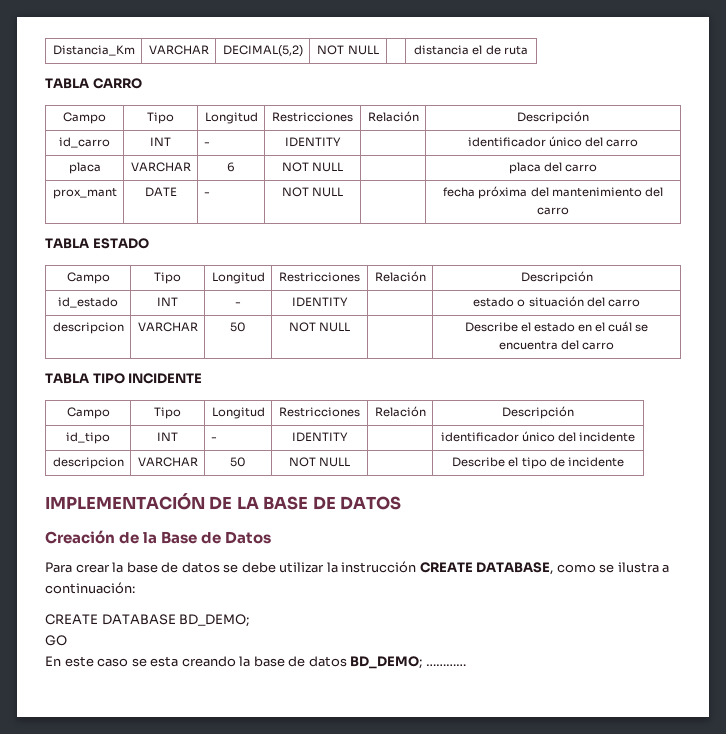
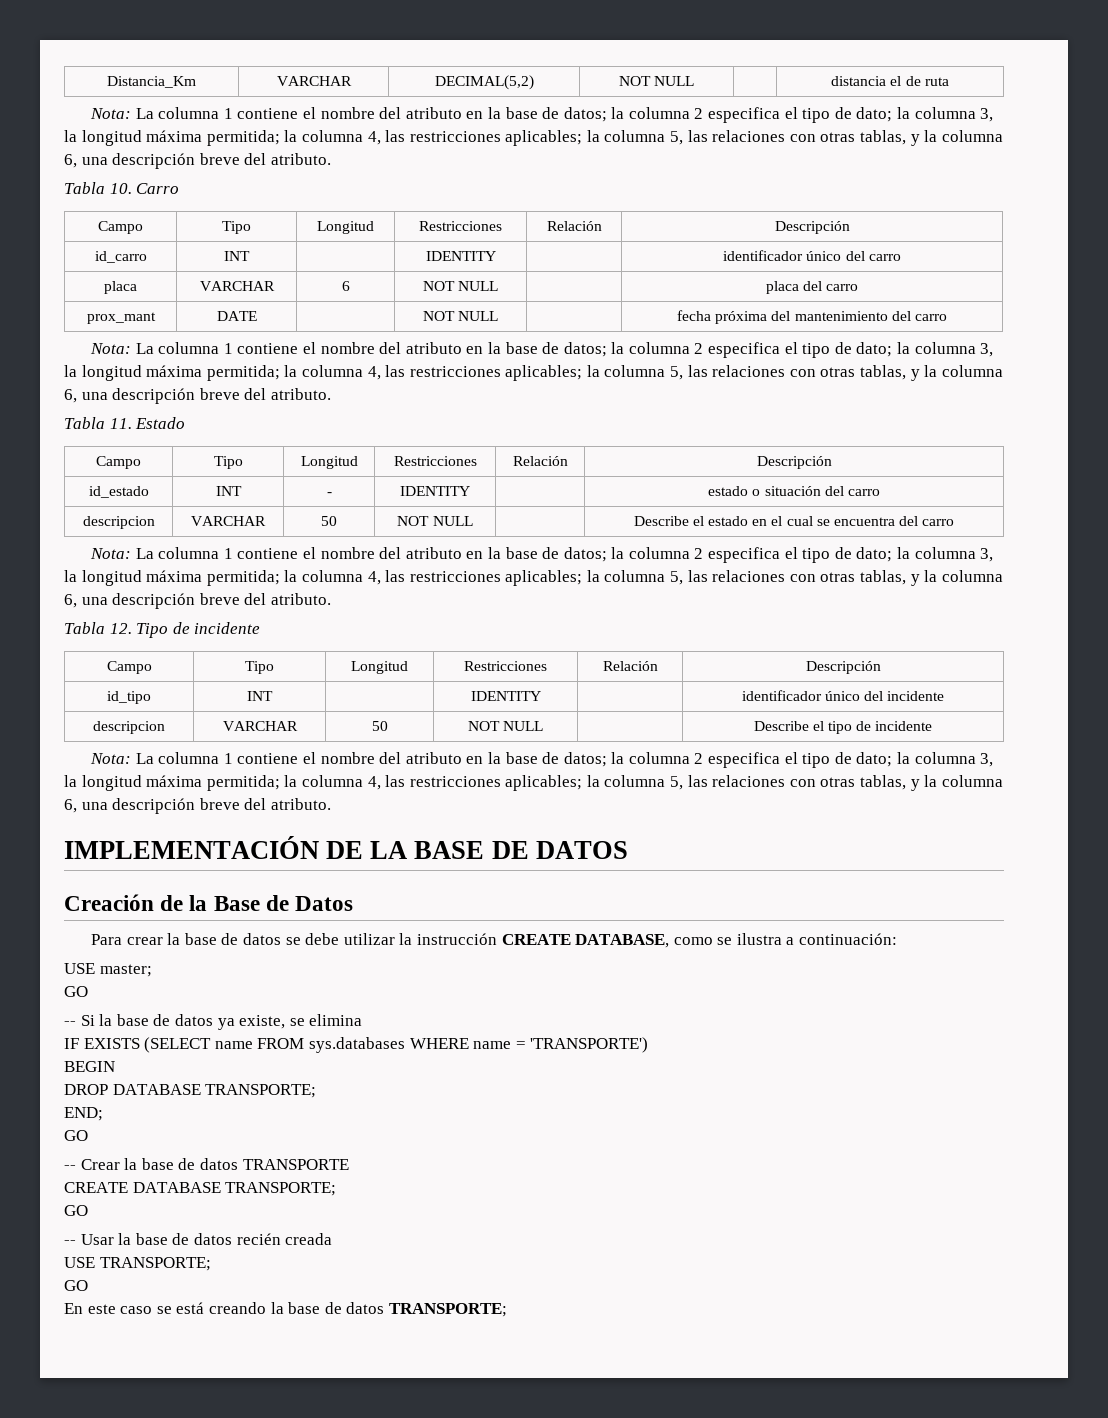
[45,78,142,89] TABLA CARRO -> [90,107,994,123] [64,130,1003,146] [64,153,331,169] [64,182,180,194] Nota: La columna 1 contiene el nombre del atributo en la base de datos; la columna 2 especifica el tipo de dato; la columna 3, la longitud máxima permitida; la columna 4, las restricciones aplicables; la columna 5, las relaciones con otras tablas, y la columna 6, una descripción breve del atributo. // Tabla 10. Carro
[203,142,210,146] - -> (250, 256) none
[203,192,210,196] - -> (257, 316) none
[45,238,149,249] TABLA ESTADO -> [90,342,994,358] [64,365,1003,381] [64,388,331,404] [64,417,186,429] Nota: La columna 1 contiene el nombre del atributo en la base de datos; la columna 2 especifica el tipo de dato; la columna 3, la longitud máxima permitida; la columna 4, las restricciones aplicables; la columna 5, las relaciones con otras tablas, y la columna 6, una descripción breve del atributo. // Tabla 11. Estado
[608,321,633,332] cuál -> [786,516,813,526] cual
[45,373,203,384] TABLA TIPO INCIDENTE -> [90,547,994,563] [64,570,1003,586] [64,593,331,609] [64,622,261,638] Nota: La columna 1 contiene el nombre del atributo en la base de datos; la columna 2 especifica el tipo de dato; la columna 3, la longitud máxima permitida; la columna 4, las restricciones aplicables; la columna 5, las relaciones con otras tablas, y la columna 6, una descripción breve del atributo. // Tabla 12. Tipo de incidente
[210,437,217,441] - -> (273, 696) none
(624, 462) none -> [90,752,994,768] [64,775,1003,791] [64,798,331,814] // Nota: La columna 1 contiene el nombre del atributo en la base de datos; la columna 2 especifica el tipo de dato; la columna 3, la longitud máxima permitida; la columna 4, las restricciones aplicables; la columna 5, las relaciones con otras tablas, y la columna 6, una descripción breve del atributo.
[45,614,250,627] CREATE DATABASE BD_DEMO; -> [64,963,152,977] [64,986,88,997] [64,1014,363,1030] [64,1037,649,1053] [64,1061,115,1072] [64,1084,317,1098] [64,1107,103,1121] [64,1130,88,1141] [64,1158,349,1170] [64,1182,337,1196] [64,1205,88,1216] [64,1233,333,1245] [64,1257,211,1271] USE master; // GO // -- Si la base de datos ya existe, se elimina // IF EXISTS (SELECT name FROM sys.databases WHERE name = 'TRANSPORTE') // BEGIN // DROP DATABASE TRANSPORTE; // END; // GO // -- Crear la base de datos TRANSPORTE // CREATE DATABASE TRANSPORTE; // GO // -- Usar la base de datos recién creada // USE TRANSPORTE;
[150,656,179,667] esta -> [176,1302,205,1314] está
[350,656,466,669] BD_DEMO; ………… -> [388,1303,507,1317] TRANSPORTE;

